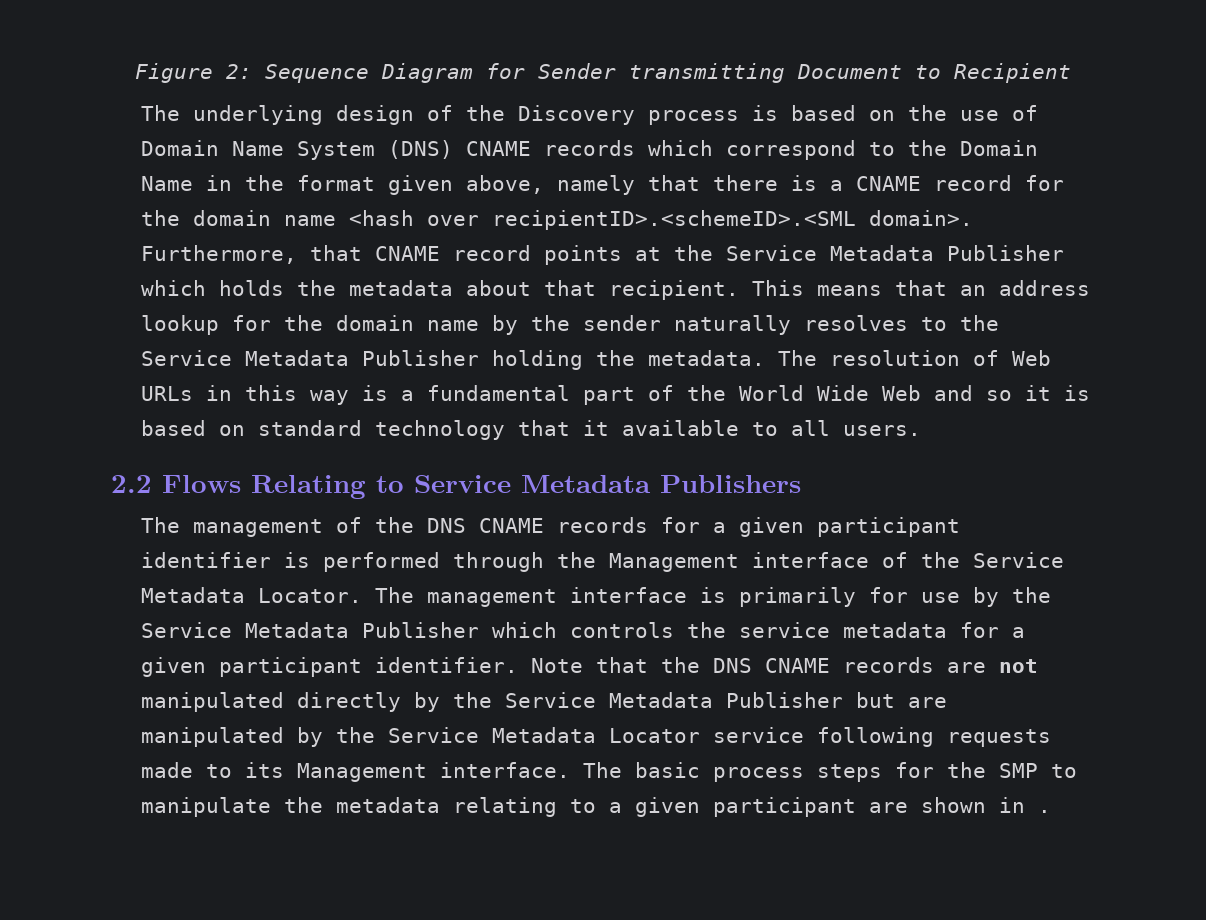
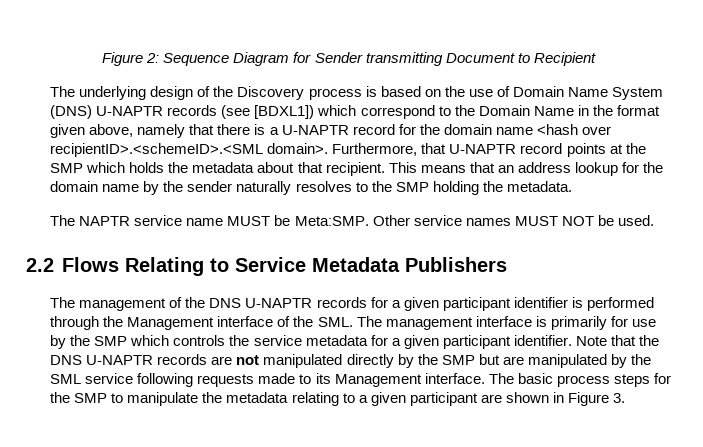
[466,140,636,156] CNAME records -> [96,105,315,119] U-NAPTR records (see [BDXL1])
[856,176,922,191] CNAME -> [281,125,349,135] U-NAPTR
[375,246,441,261] CNAME -> [449,144,517,154] U-NAPTR
[726,245,1065,261] Service Metadata Publisher -> [50,163,84,173] SMP
[141,350,480,366] Service Metadata Publisher -> [395,182,429,192] SMP
[778,350,1052,366] [141,385,1091,405] [141,420,922,440] The resolution of Web URLs in this way is a fundamental part of the World Wide Web and so it is based on standard technology that it available to all users. -> [50,215,654,226] // The NAPTR service name MUST be Meta:SMP. Other service names MUST NOT be used.
[479,518,545,533] CNAME -> [245,298,313,308] U-NAPTR
[973,552,1065,568] [141,587,363,603] Service Metadata Locator. -> [317,317,353,327] SML.
[141,622,480,638] Service Metadata Publisher -> [94,336,128,346] SMP
[765,658,831,673] CNAME -> [86,355,154,365] U-NAPTR
[505,692,844,708] Service Metadata Publisher -> [441,355,475,365] SMP
[388,727,701,743] Service Metadata Locator -> [50,374,82,384] SML
[1038,810,1052,813] . -> [567,392,625,406] Figure 3.

